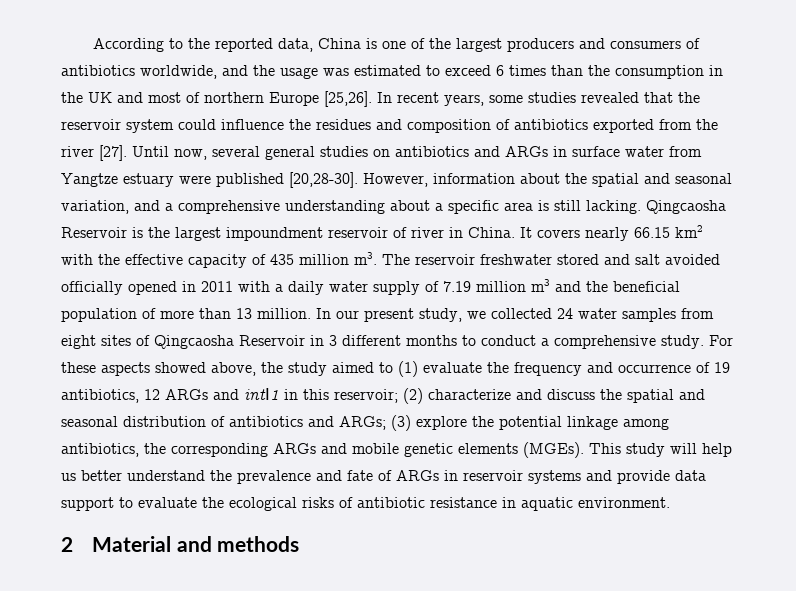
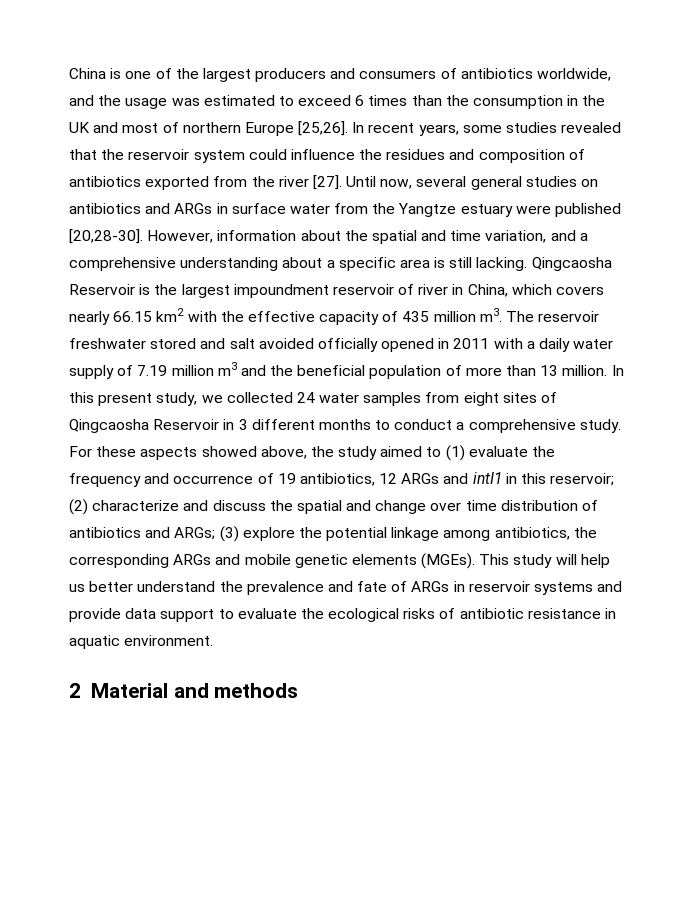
[93,38,314,52] According to the reported data, -> (69, 73) none
(702, 151) none -> [372,203,396,214] the
[675,173,732,184] seasonal -> [450,230,482,241] time
[468,227,532,238] China. It -> [467,284,552,297] China, which
[336,310,359,319] our -> [69,392,94,403] this
[61,416,118,427] seasonal -> [375,500,497,514] change over time

